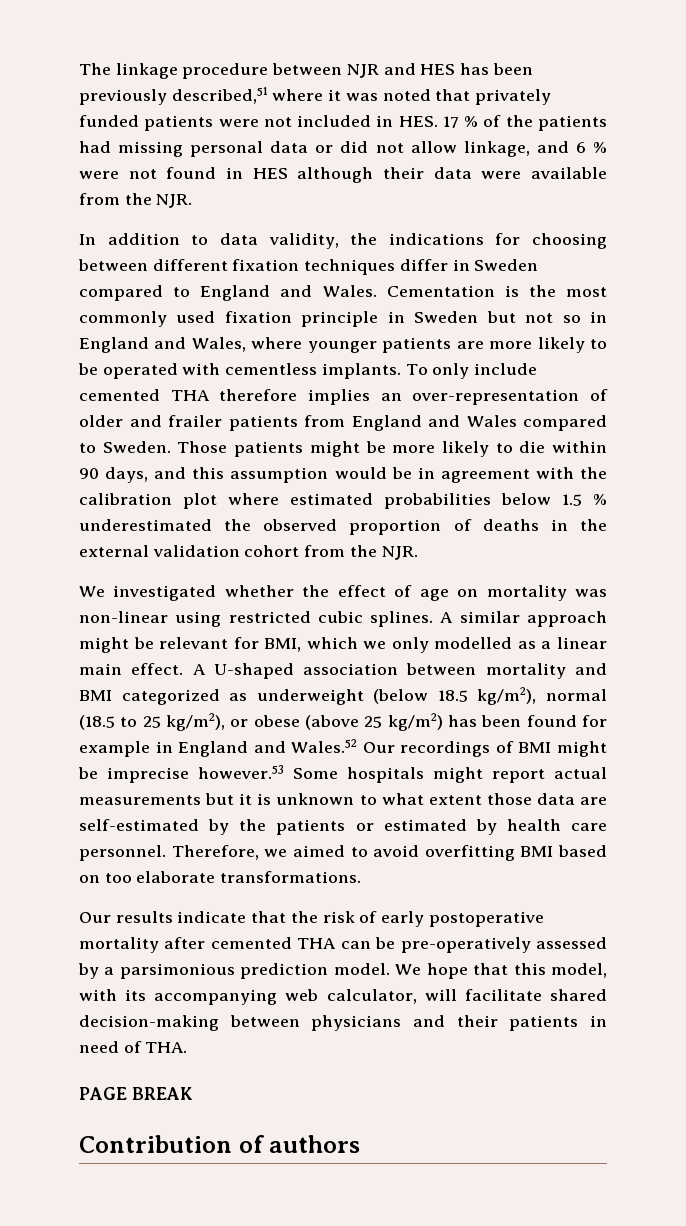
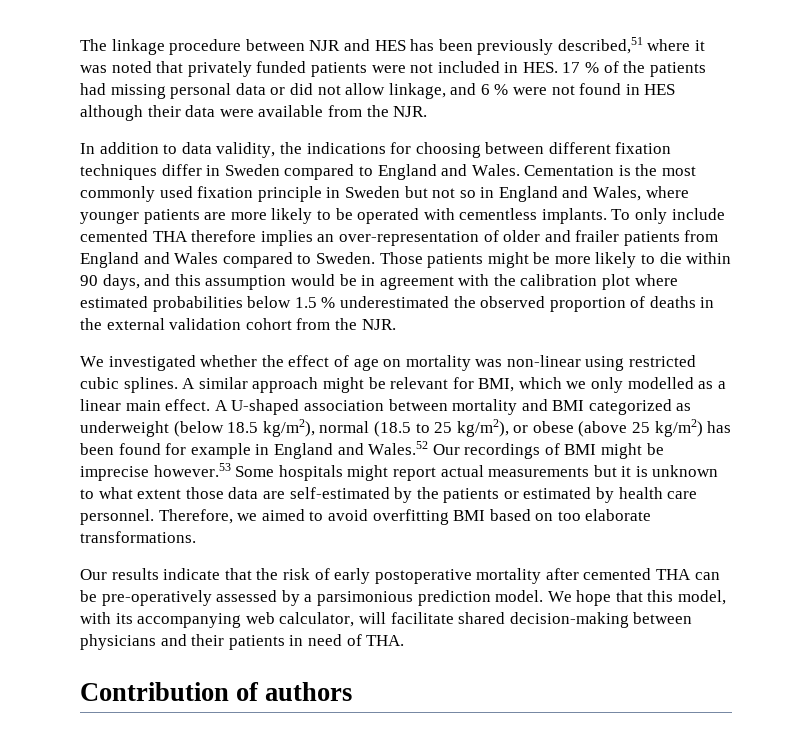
[79,1087,193,1100] // PAGE BREAK -> (405, 640) none

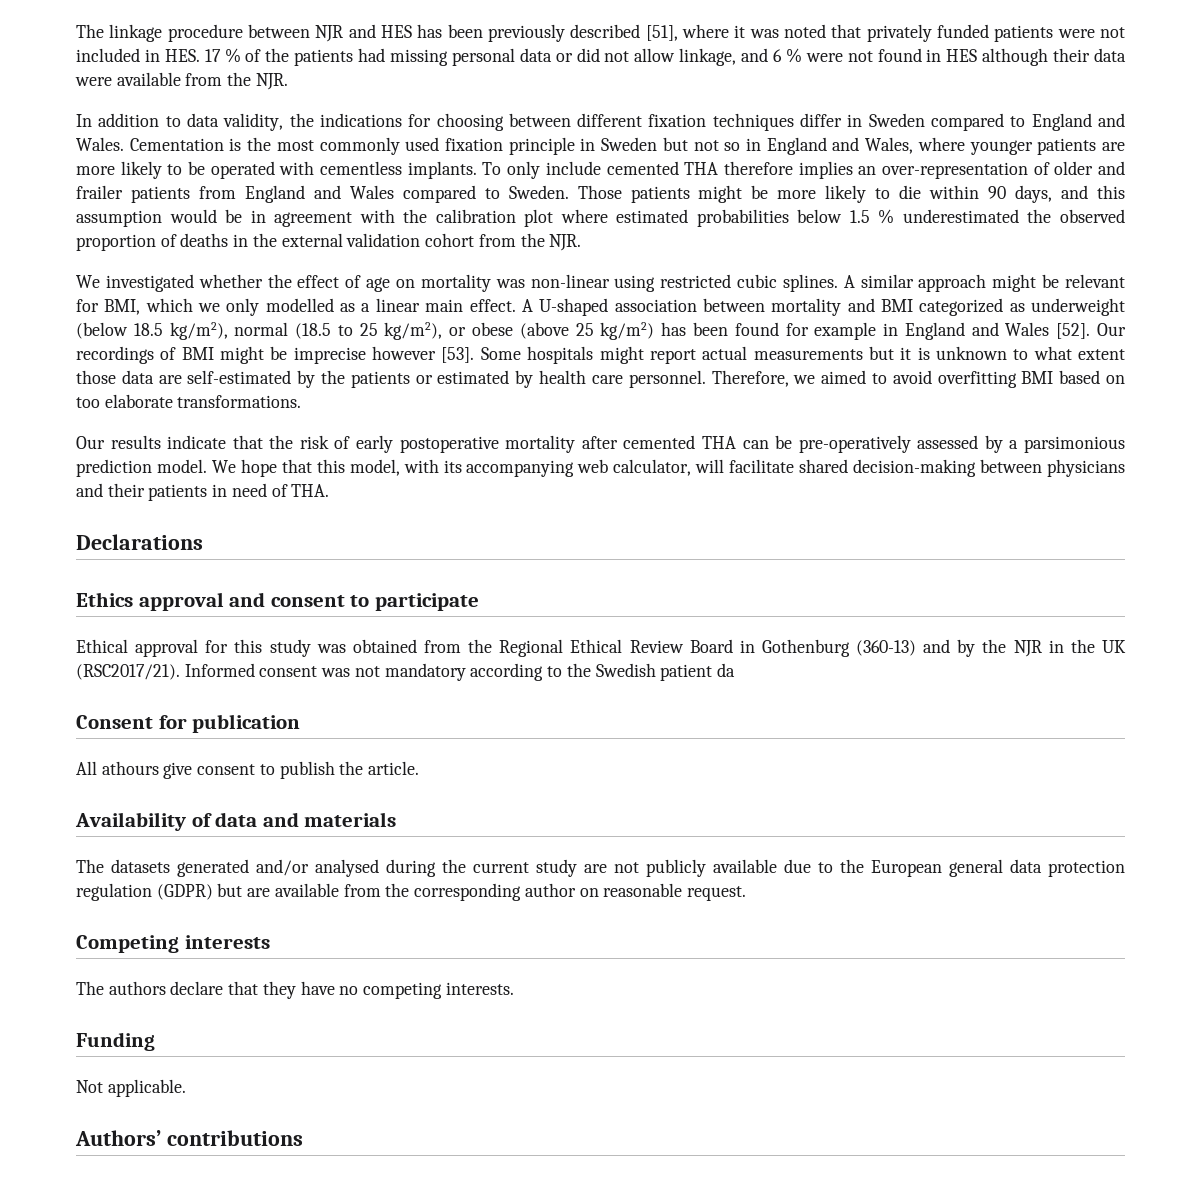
[557,37,643,54] described,51 -> [570,24,678,41] described [51],
[368,441,429,455] Wales.52 -> [1005,322,1091,339] Wales [52].
[153,463,231,477] however.53 -> [372,346,475,363] however [53].
[80,682,353,701] Contribution of authors -> [76,534,203,550] [76,592,479,611] [76,639,1126,657] [76,663,735,681] [76,714,301,733] [76,761,420,779] [75,812,397,831] [76,859,1125,877] [76,883,746,901] [76,935,270,953] [76,981,514,999] [76,1032,155,1051] [76,1079,186,1097] [75,1130,303,1146] Declarations // Ethics approval and consent to participate // Ethical approval for this study was obtained from the Regional Ethical Review Board in Gothenburg (360-13) and by the NJR in the UK (RSC2017/21). Informed consent was not mandatory according to the Swedish patient da // Consent for publication // All athours give consent to publish the article. // Availability of data and materials // The datasets generated and/or analysed during the current study are not publicly available due to the European general data protection regulation (GDPR) but are available from the corresponding author on reasonable request. // Competing interests // The authors declare that they have no competing interests. // Funding // Not applicable. // Authors’ contributions

